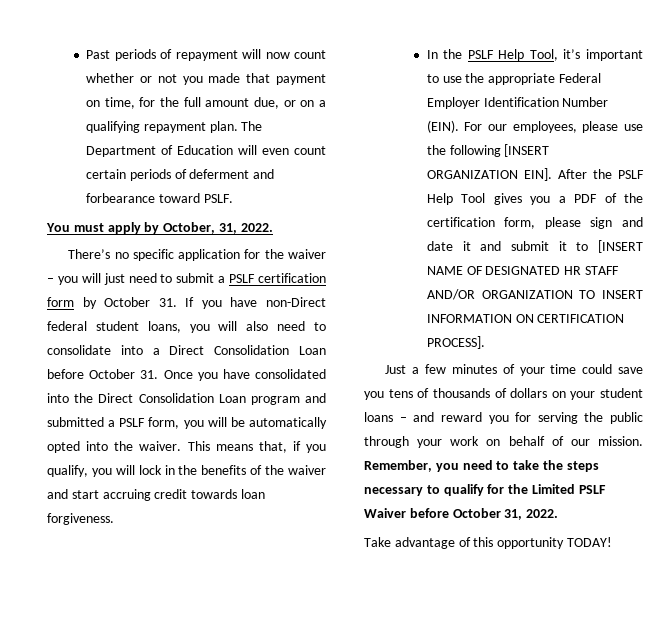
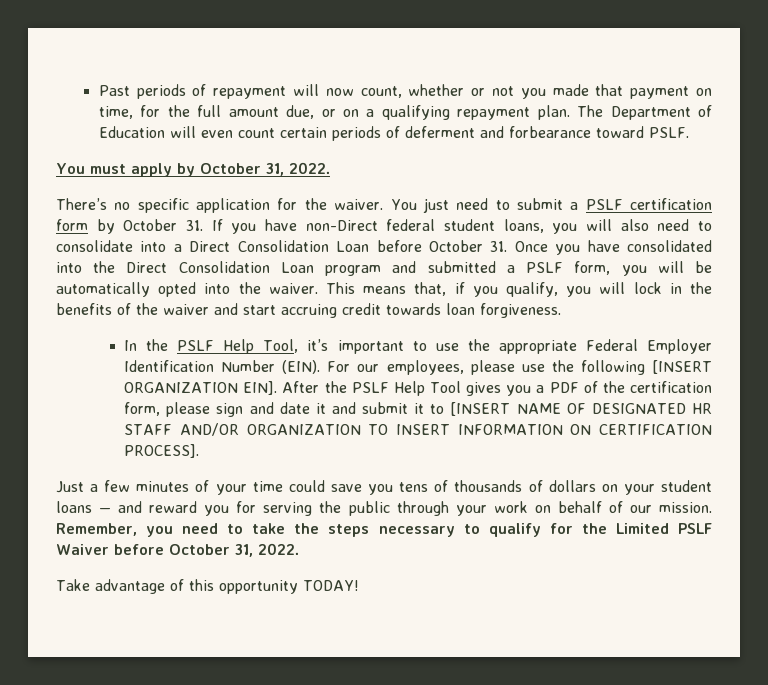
[293,50,326,59] count -> [360,86,402,98] count,
[163,222,216,234] October, -> [199,163,261,174] October
[288,249,326,259] [47,273,101,285] waiver – you will -> [334,199,417,210] waiver. You
[399,417,407,422] – -> [99,508,112,513] —

